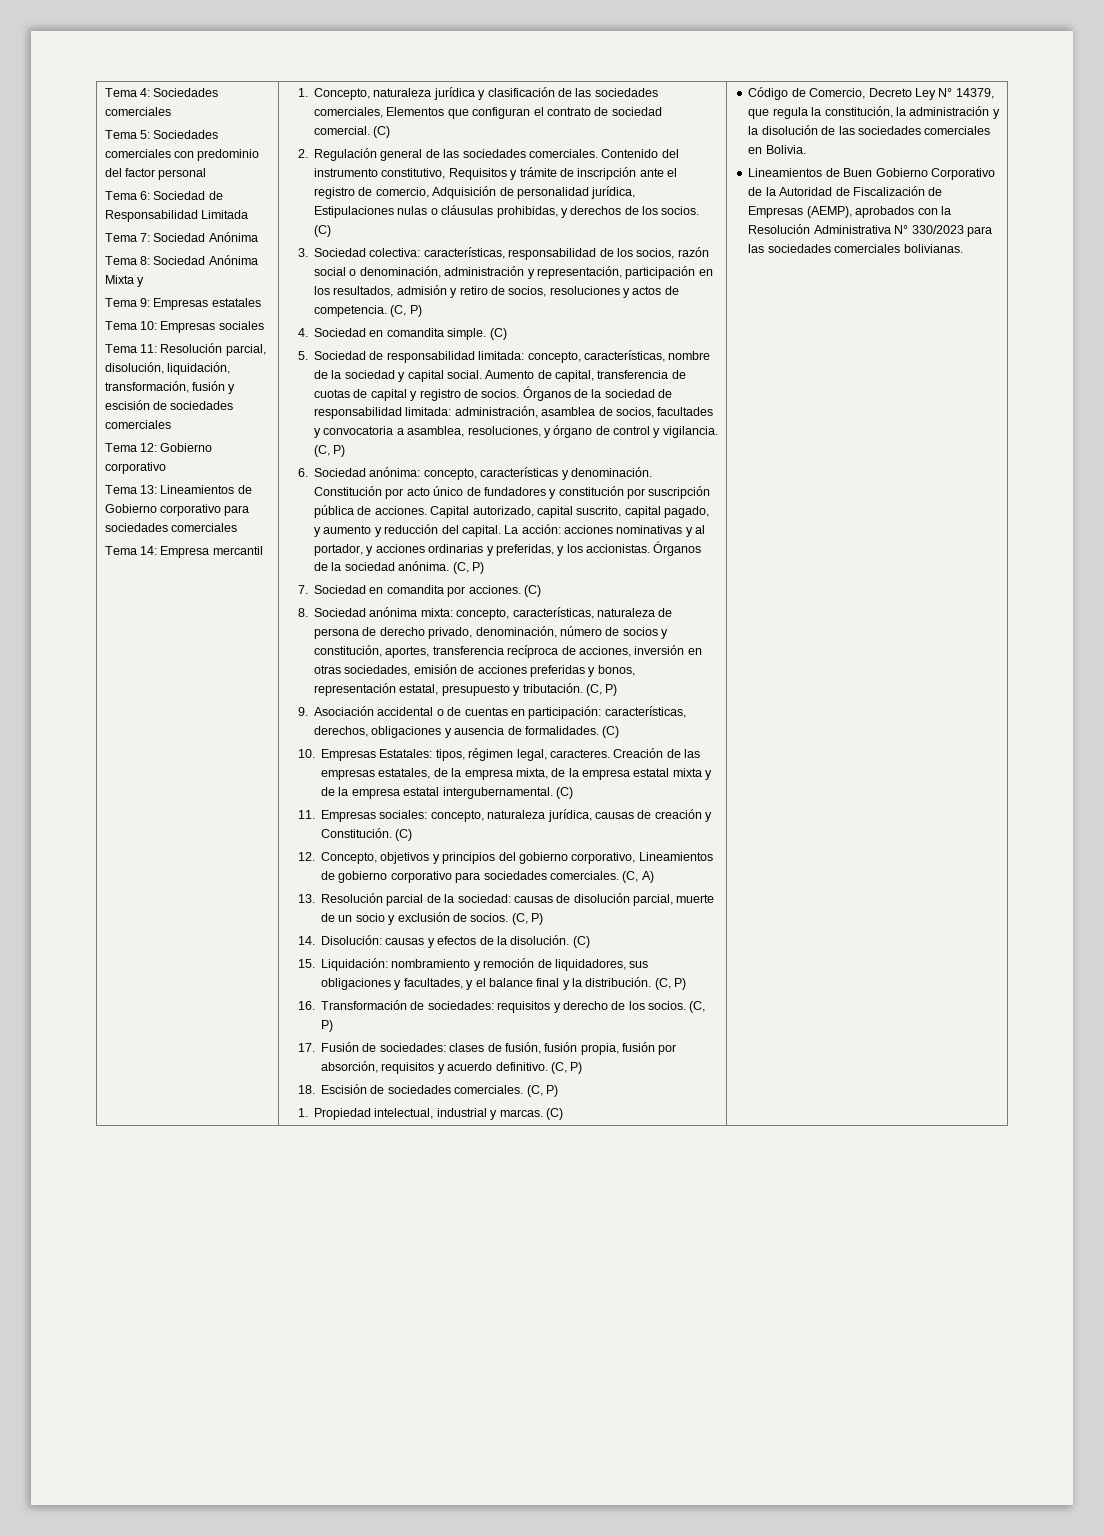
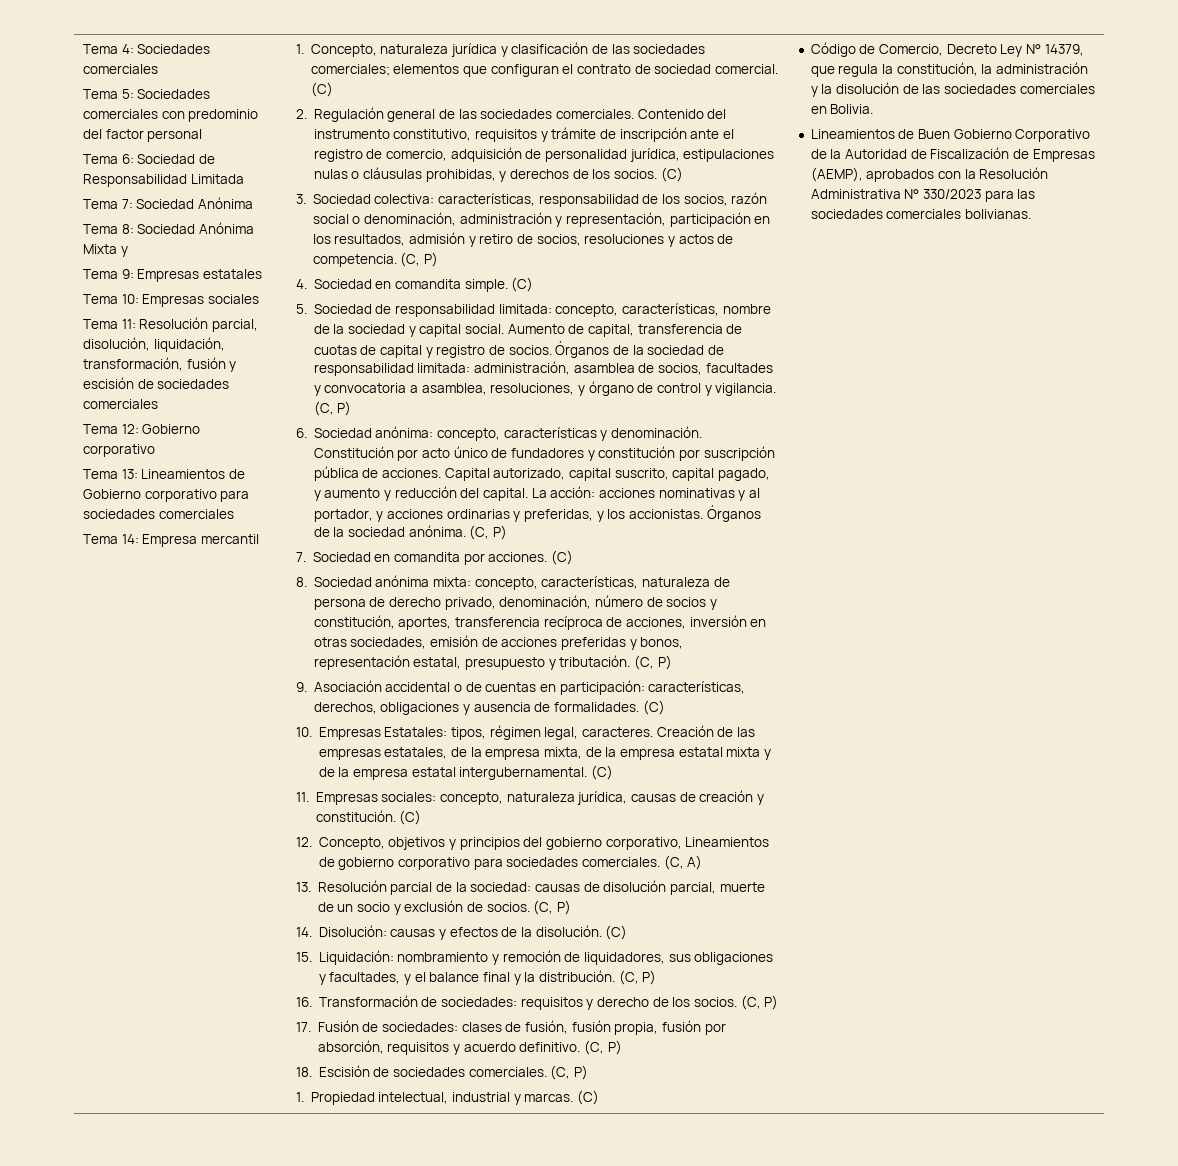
[314,107,445,118] comerciales, Elementos -> [310,64,460,76] comerciales; elementos
[448,168,507,180] Requisitos -> [475,129,538,142] requisitos
[432,186,497,199] Adquisición -> [450,147,522,162] adquisición
[314,206,395,218] Estipulaciones -> [683,149,775,162] estipulaciones
[321,828,393,838] Constitución. -> [315,810,396,822] constitución.

